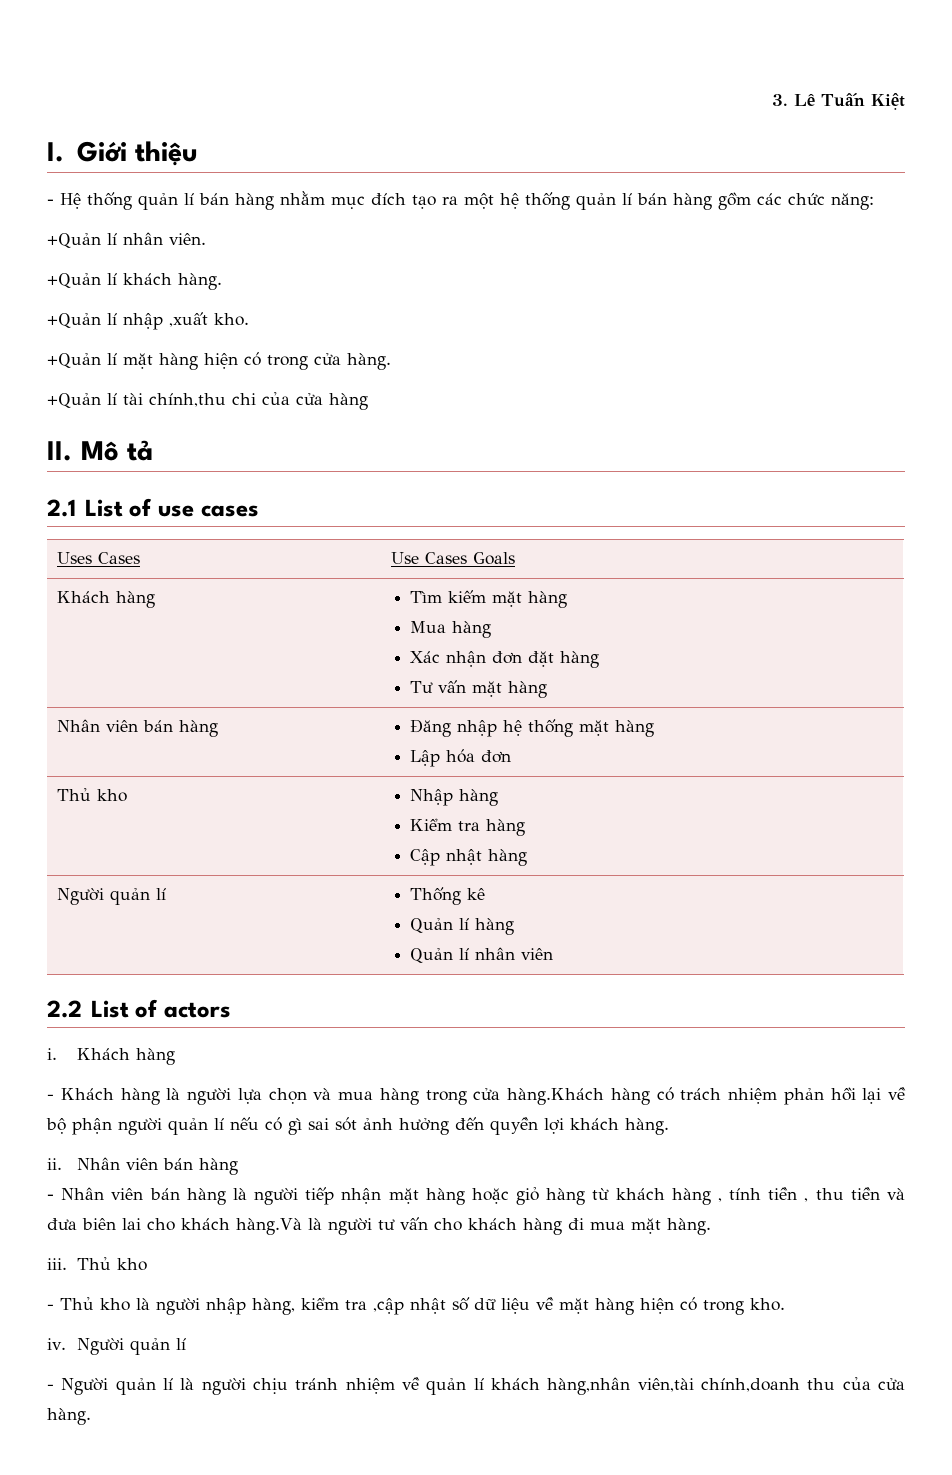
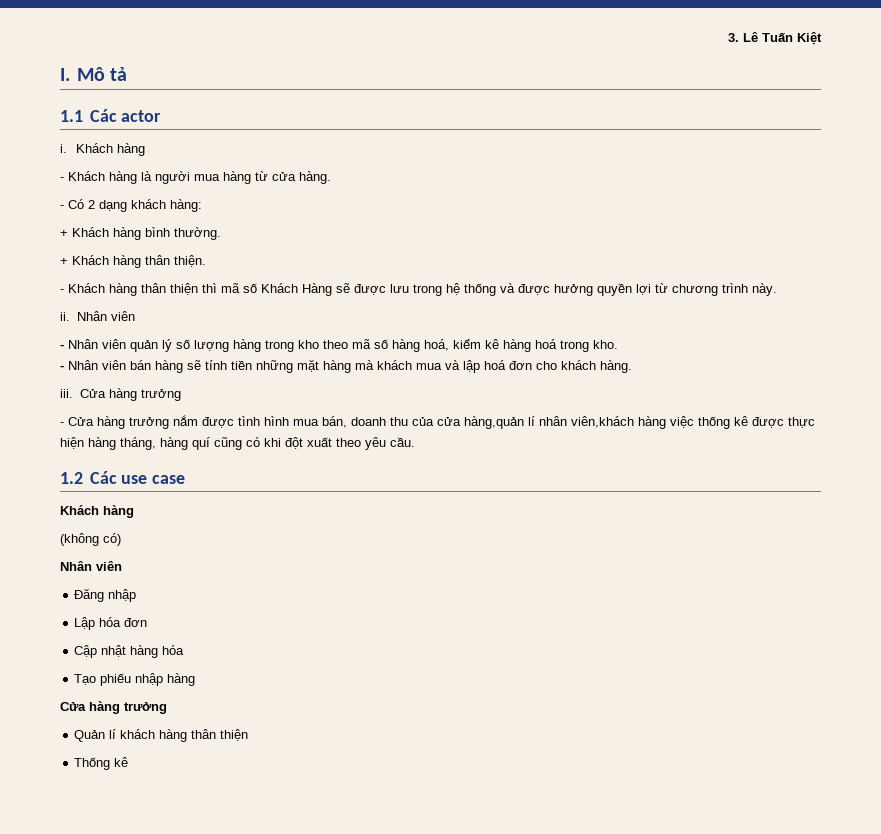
[76,141,198,166] [47,191,874,210] [47,232,206,248] [47,273,222,290] [47,312,249,330] [47,352,391,370] [47,392,368,410] [47,440,153,461] [47,498,259,517] [57,552,141,564] [391,552,516,565] [57,591,156,608] [410,590,568,608] [410,621,492,638] [410,651,600,668] [410,680,548,698] [57,719,219,737] [410,719,655,737] [410,749,512,767] [57,788,128,802] [410,789,499,806] [410,818,526,836] [410,849,528,866] [57,888,167,905] [410,887,486,905] [410,918,515,935] [410,947,554,963] [47,999,231,1018] Giới thiệu // - Hệ thống quản lí bán hàng nhằm mục đích tạo ra một hệ thống quản lí bán hàng gồm các chức năng: // +Quản lí nhân viên. // +Quản lí khách hàng. // +Quản lí nhập ,xuất kho. // +Quản lí mặt hàng hiện có trong cửa hàng. // +Quản lí tài chính,thu chi của cửa hàng // II. Mô tả // 2.1 List of use cases // Uses Cases | Use Cases Goals // Khách hàng | Tìm kiếm mặt hàng // Mua hàng // Xác nhận đơn đặt hàng // Tư vấn mặt hàng // Nhân viên bán hàng | Đăng nhập hệ thống mặt hàng // Lập hóa đơn // Thủ kho | Nhập hàng // Kiểm tra hàng // Cập nhật hàng // Người quản lí | Thống kê // Quản lí hàng // Quản lí nhân viên // 2.2 List of actors -> [76,67,127,81] [60,109,162,122] Mô tả // 1.1 Các actor
[237,1087,906,1105] [46,1117,669,1135] [47,1157,238,1175] lựa chọn và mua hàng trong cửa hàng.Khách hàng có trách nhiệm phản hồi lại về bộ phận người quản lí nếu có gì sai sót ảnh hưởng đến quyền lợi khách hàng. // ii. Nhân viên bán hàng -> [194,171,331,184] [60,199,202,212] [60,227,221,240] [60,255,206,268] [60,283,777,296] [60,311,135,321] [60,339,618,352] mua hàng từ cửa hàng. // - Có 2 dạng khách hàng: // + Khách hàng bình thường. // + Khách hàng thân thiện. // - Khách hàng thân thiện thì mã số Khách Hàng sẽ được lưu trong hệ thống và được hưởng quyền lợi từ chương trình này. // ii. Nhân viên // - Nhân viên quản lý số lượng hàng trong kho theo mã số hàng hoá, kiểm kê hàng hoá trong kho.
[232,1187,905,1205] [47,1217,711,1235] [47,1257,147,1271] [47,1297,785,1315] [47,1338,186,1355] [47,1377,906,1395] [47,1408,91,1425] là người tiếp nhận mặt hàng hoặc giỏ hàng từ khách hàng , tính tiền , thu tiền và đưa biên lai cho khách hàng.Và là người tư vấn cho khách hàng đi mua mặt hàng. // iii. Thủ kho // - Thủ kho là người nhập hàng, kiểm tra ,cập nhật số dữ liệu về mặt hàng hiện có trong kho. // iv. Người quản lí // - Người quản lí là người chịu tránh nhiệm về quản lí khách hàng,nhân viên,tài chính,doanh thu của cửa hàng. -> [187,359,632,373] [60,388,181,401] [60,415,815,429] [60,437,415,450] [60,471,185,484] [60,505,134,518] [60,533,121,546] [60,561,122,571] [74,588,137,602] [74,617,148,630] [74,645,185,658] [74,673,196,686] [60,701,167,714] [74,729,249,742] [74,757,129,770] sẽ tính tiền những mặt hàng mà khách mua và lập hoá đơn cho khách hàng. // iii. Cửa hàng trưởng // - Cửa hàng trưởng nắm được tình hình mua bán, doanh thu của cửa hàng,quản lí nhân viên,khách hàng việc thống kê được thực hiện hàng tháng, hàng quí cũng có khi đột xuất theo yêu cầu. // 1.2 Các use case // Khách hàng // (không có) // Nhân viên // Đăng nhập // Lập hóa đơn // Cập nhật hàng hóa // Tạo phiếu nhập hàng // Cửa hàng trưởng // Quản lí khách hàng thân thiện // Thống kê

